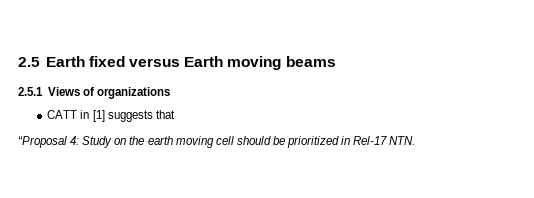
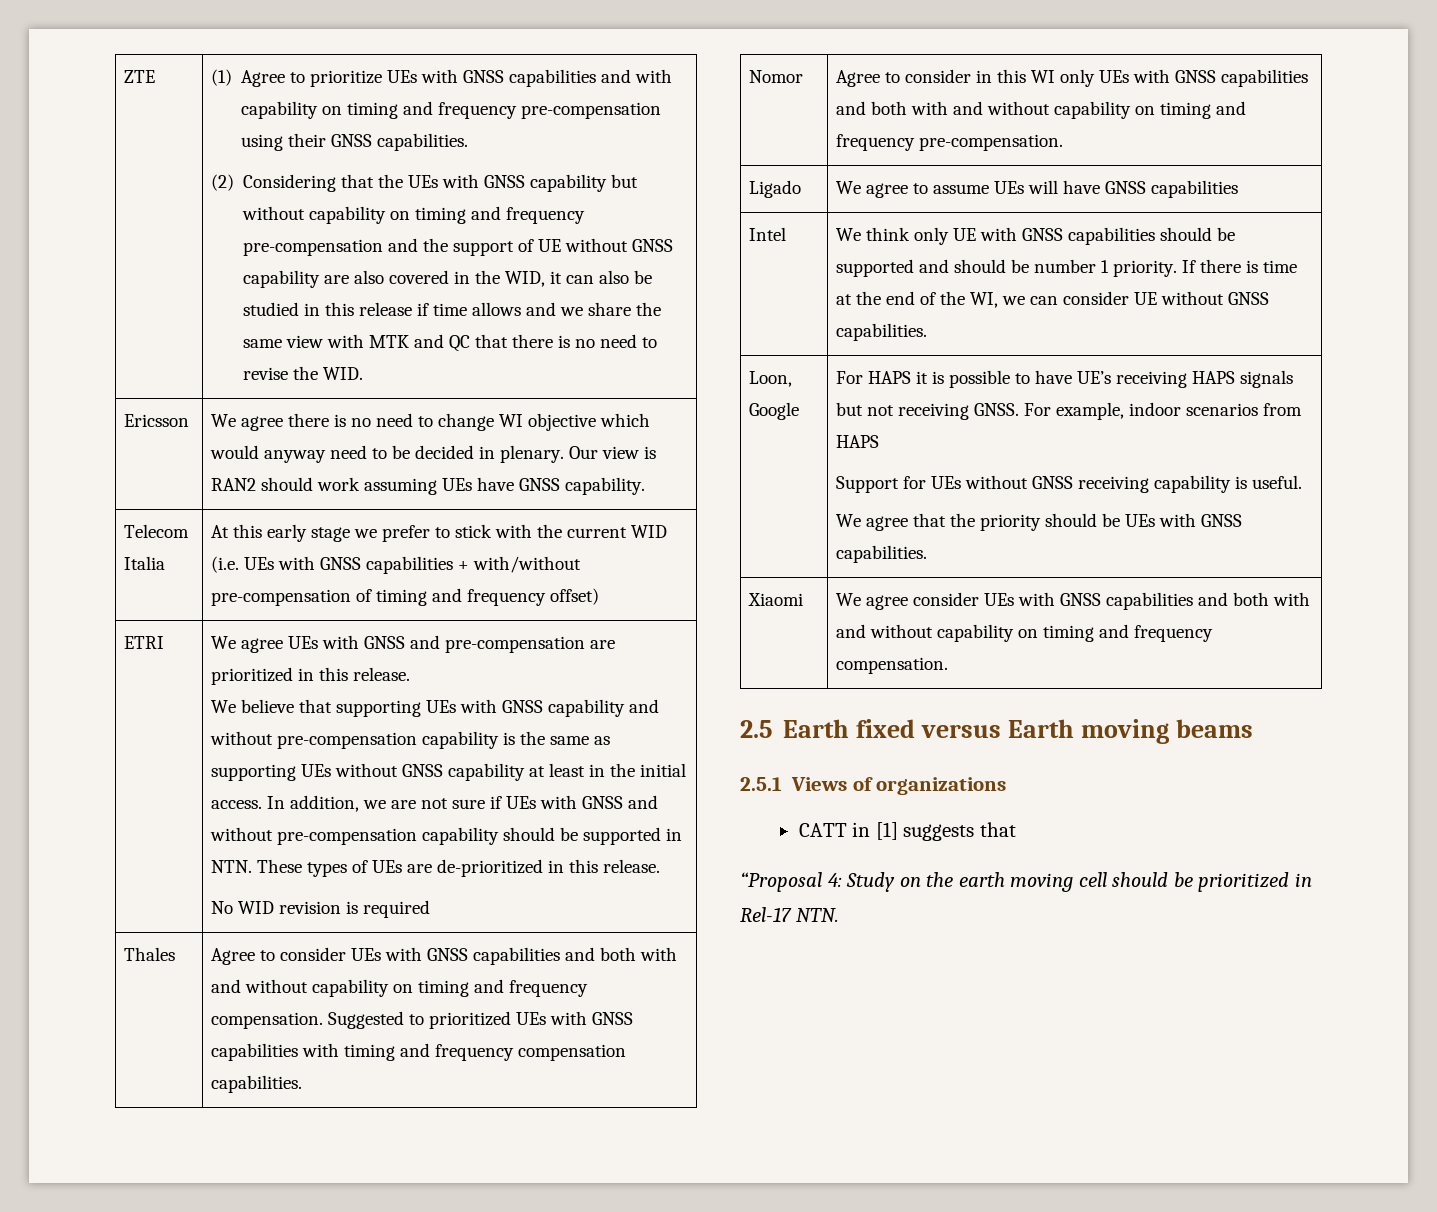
(18, 62) none -> [124,70,156,83] [211,69,673,87] [241,101,662,119] [241,133,469,151] [211,174,639,192] [242,206,586,224] [243,238,674,256] [243,270,653,288] [243,302,662,316] [243,334,658,352] [243,366,364,380] [124,414,190,427] [211,413,651,431] [210,445,657,463] [211,477,646,495] [124,524,190,538] [124,556,166,570] [211,524,668,542] [211,556,582,574] [211,588,600,606] [124,636,165,649] [211,635,616,653] [211,667,411,685] [211,699,660,717] [210,731,611,749] [211,763,687,781] [211,795,659,812] [210,827,683,845] [211,859,661,877] [211,900,431,918] [124,947,176,961] [211,947,678,965] [211,979,589,997] [211,1011,634,1029] [211,1043,627,1061] [211,1075,303,1093] [749,70,804,83] [836,69,1309,87] [836,101,1247,119] [836,134,1064,151] [749,180,802,198] [836,180,1239,198] [749,227,787,241] [836,227,1236,245] [836,259,1298,277] [836,291,1270,308] [836,323,928,341] [749,371,793,387] [749,402,800,420] [836,370,1294,388] [836,402,1303,420] [836,435,880,448] [836,475,1303,493] [836,513,1243,531] [836,545,928,563] [748,593,804,606] [836,592,1311,610] [836,624,1214,642] [836,657,949,674] ZTE | (1) Agree to prioritize UEs with GNSS capabilities and with capability on timing and frequency pre-compensation using their GNSS capabilities. // (2) Considering that the UEs with GNSS capability but without capability on timing and frequency pre-compensation and the support of UE without GNSS capability are also covered in the WID, it can also be studied in this release if time allows and we share the same view with MTK and QC that there is no need to revise the WID. // Ericsson | We agree there is no need to change WI objective which would anyway need to be decided in plenary. Our view is RAN2 should work assuming UEs have GNSS capability. // Telecom Italia | At this early stage we prefer to stick with the current WID (i.e. UEs with GNSS capabilities + with/without pre-compensation of timing and frequency offset) // ETRI | We agree UEs with GNSS and pre-compensation are prioritized in this release. // We believe that supporting UEs with GNSS capability and without pre-compensation capability is the same as supporting UEs without GNSS capability at least in the initial access. In addition, we are not sure if UEs with GNSS and without pre-compensation capability should be supported in NTN. These types of UEs are de-prioritized in this release. // No WID revision is required // Thales | Agree to consider UEs with GNSS capabilities and both with and without capability on timing and frequency compensation. Suggested to prioritized UEs with GNSS capabilities with timing and frequency compensation capabilities. // Nomor | Agree to consider in this WI only UEs with GNSS capabilities and both with and without capability on timing and frequency pre-compensation. // Ligado | We agree to assume UEs will have GNSS capabilities // Intel | We think only UE with GNSS capabilities should be supported and should be number 1 priority. If there is time at the end of the WI, we can consider UE without GNSS capabilities. // Loon, Google | For HAPS it is possible to have UE’s receiving HAPS signals but not receiving GNSS. For example, indoor scenarios from HAPS // Support for UEs without GNSS receiving capability is useful. // We agree that the priority should be UEs with GNSS capabilities. // Xiaomi | We agree consider UEs with GNSS capabilities and both with and without capability on timing and frequency compensation. //

